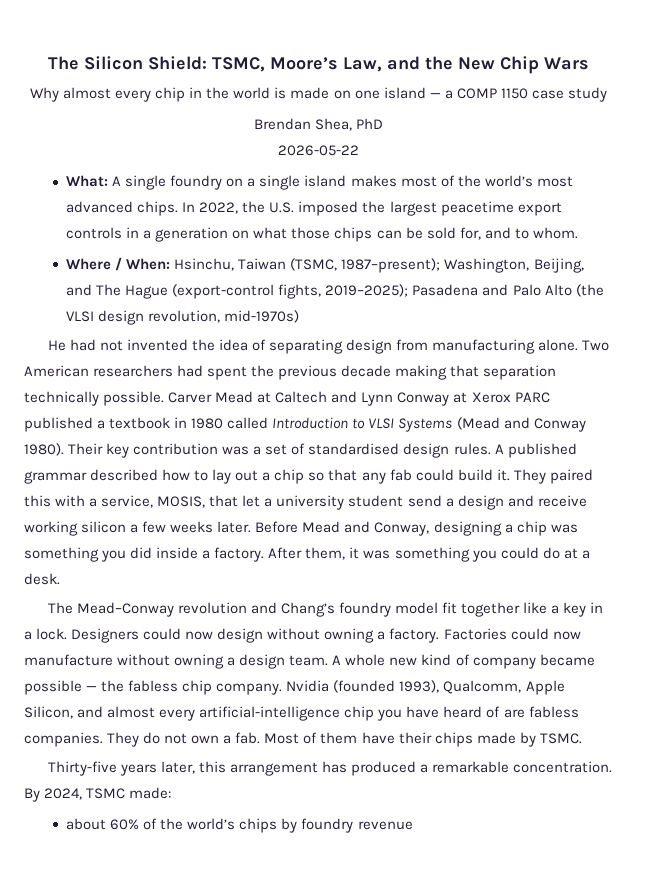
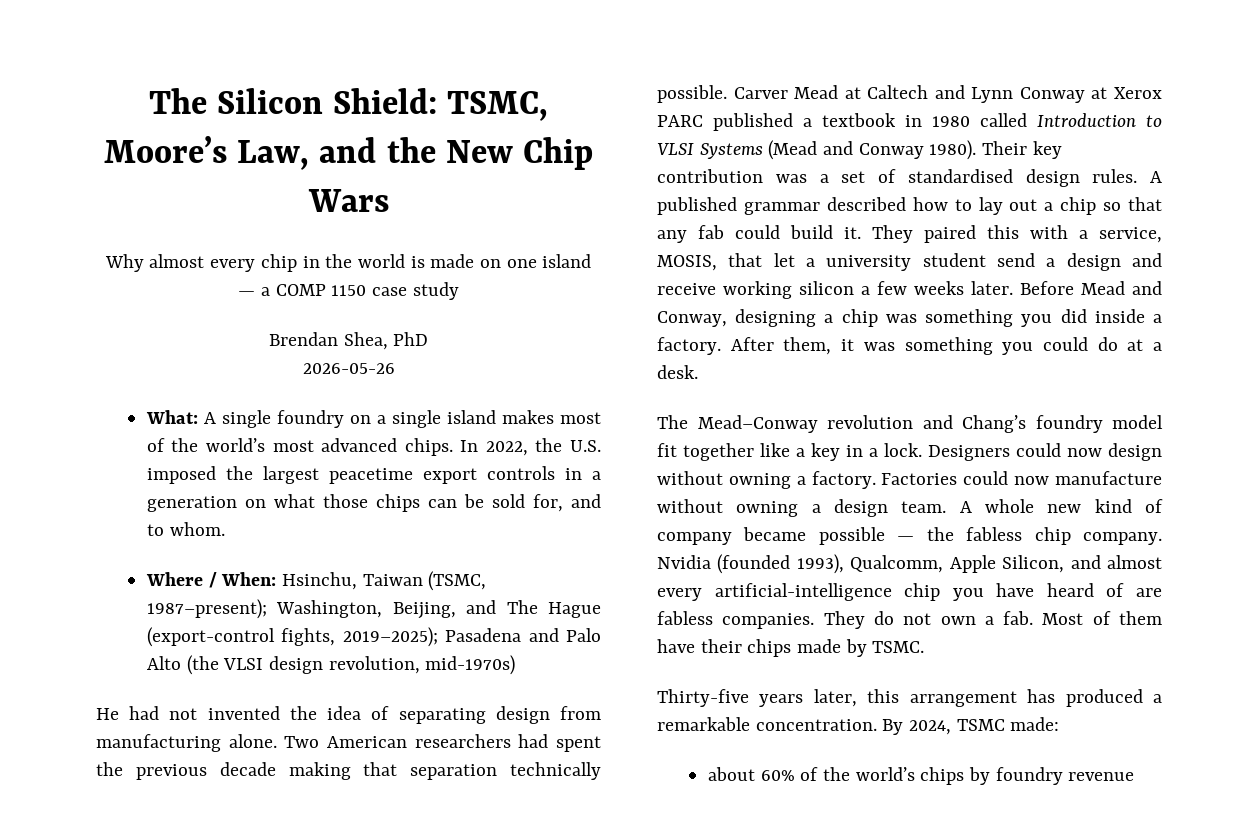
[278,145,359,156] 2026-05-22 -> [302,363,395,374] 2026-05-26

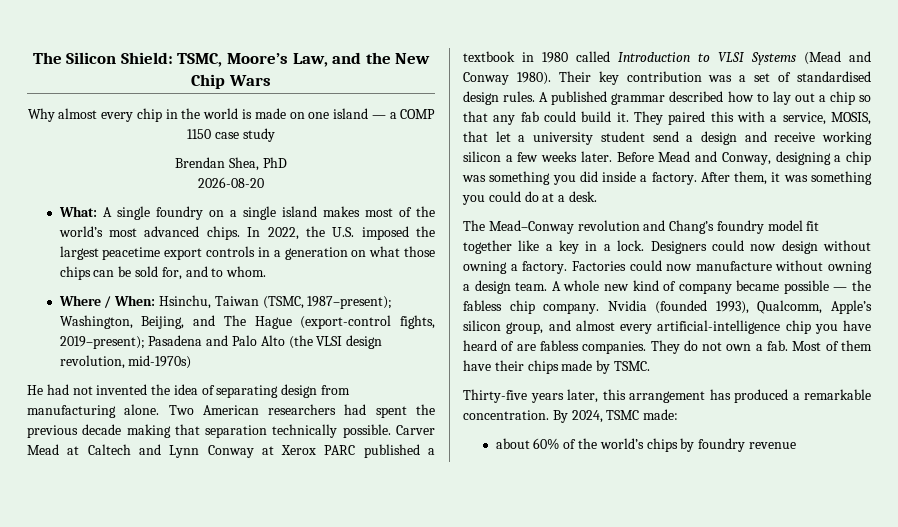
[302,363,395,374] 2026-05-26 -> [198,177,264,188] 2026-08-20
[342,627,438,647] 2019–2025); -> [59,336,145,349] 2019–present);
[949,555,1065,573] Apple Silicon, -> [830,300,872,314] [463,320,544,334] Apple’s silicon group,

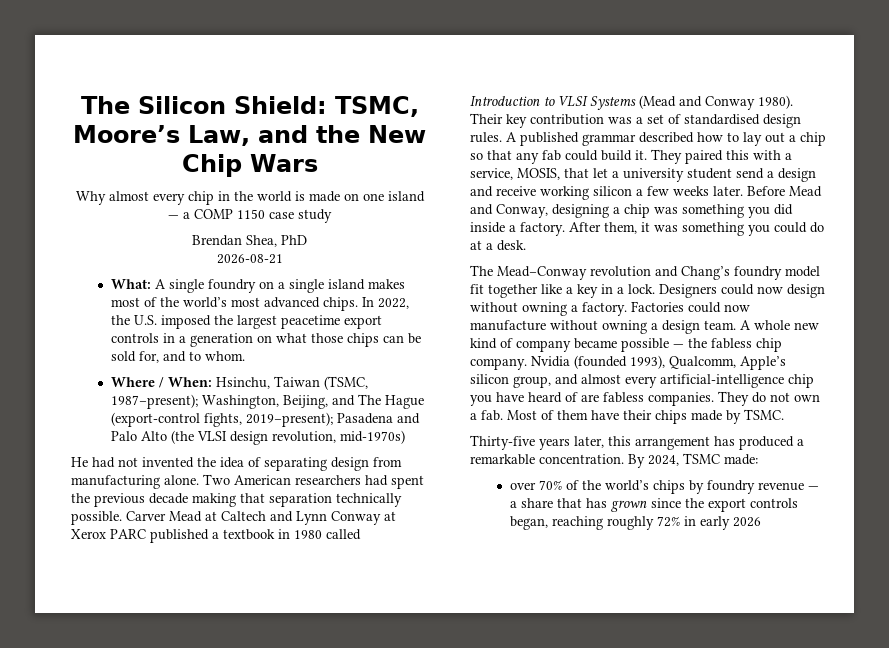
[198,177,264,188] 2026-08-20 -> [216,254,283,264] 2026-08-21
[495,438,560,450] about 60% -> [509,480,562,490] over 70%
(796, 445) none -> [807,486,819,490] [509,498,798,512] [509,516,761,530] — a share that has grown since the export controls began, reaching roughly 72% in early 2026

